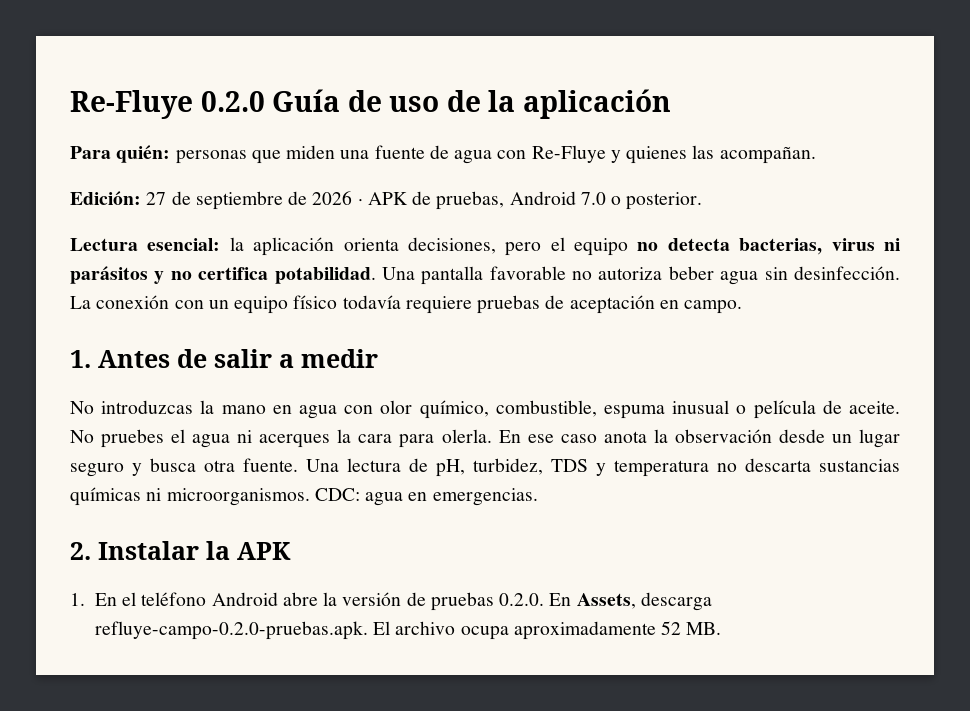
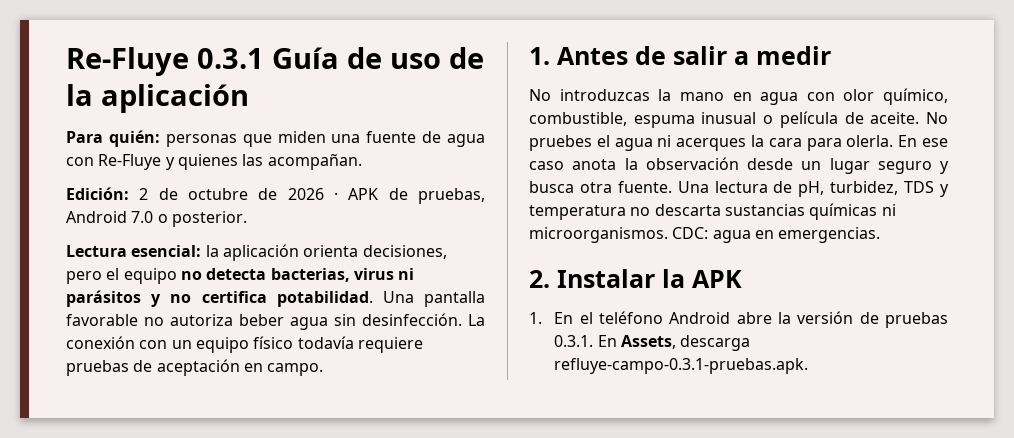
[70,90,265,119] Re-Fluye 0.2.0 -> [66,47,264,76] Re-Fluye 0.3.1
[146,191,283,210] 27 de septiembre -> [139,188,248,200] 2 de octubre
[499,593,545,606] 0.2.0. -> [554,335,594,347] 0.3.1.
[94,621,722,640] refluye-campo-0.2.0-pruebas.apk. El archivo ocupa aproximadamente 52 MB. -> [554,358,809,374] refluye-campo-0.3.1-pruebas.apk.

